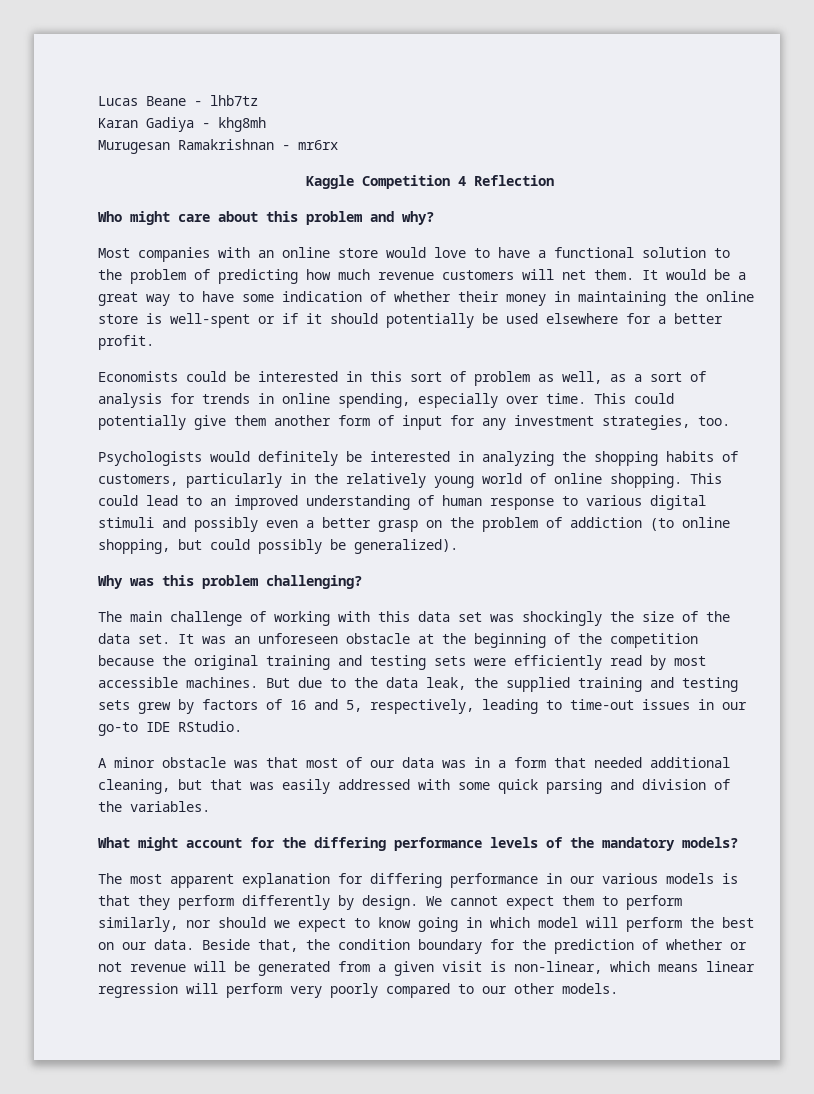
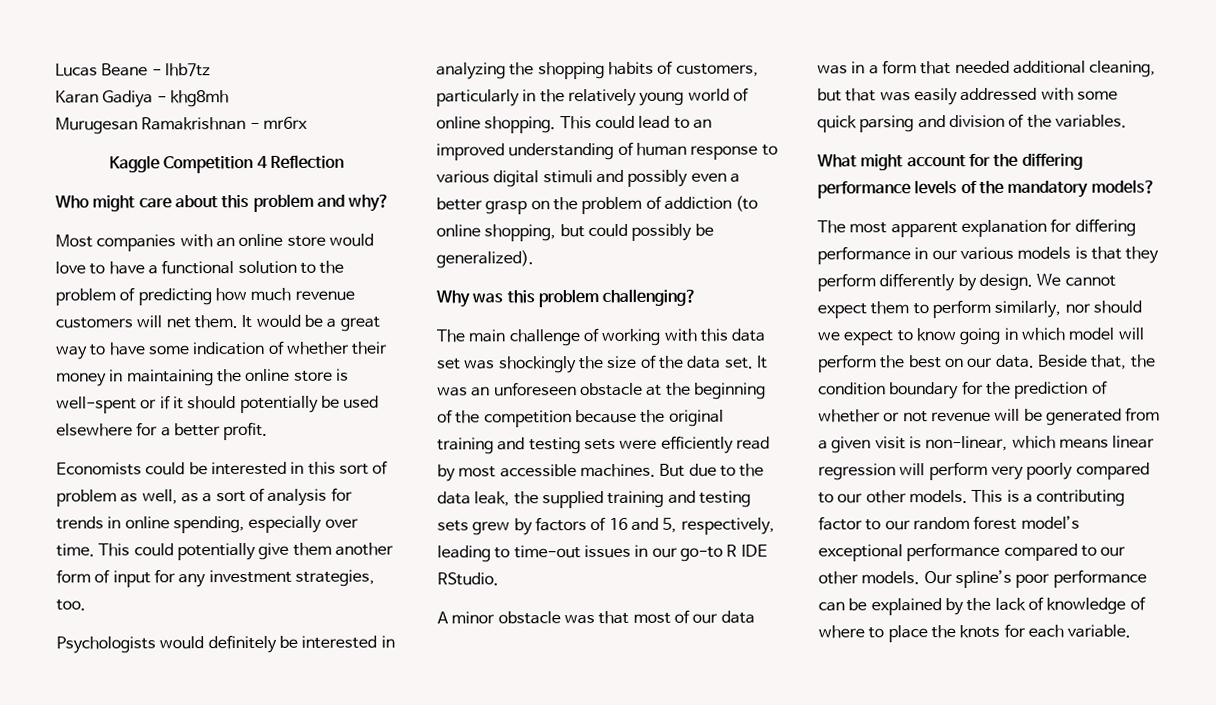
(138, 729) none -> [726,544,738,557] R
(618, 988) none -> [971,489,1126,507] [818,515,1080,531] [818,542,1127,562] [818,569,1147,589] [818,596,1146,616] [818,623,1132,643] This is a contributing factor to our random forest model’s exceptional performance compared to our other models. Our spline’s poor performance can be explained by the lack of knowledge of where to place the knots for each variable.

